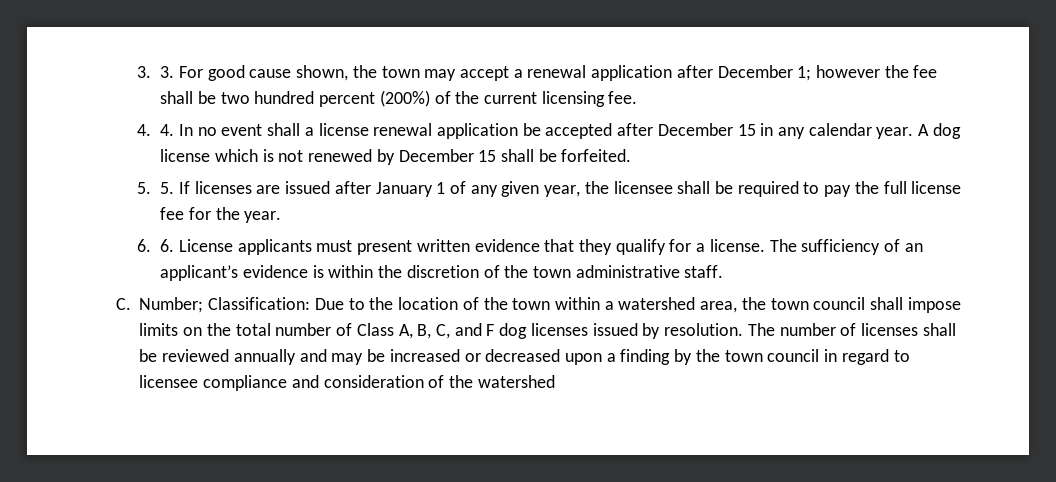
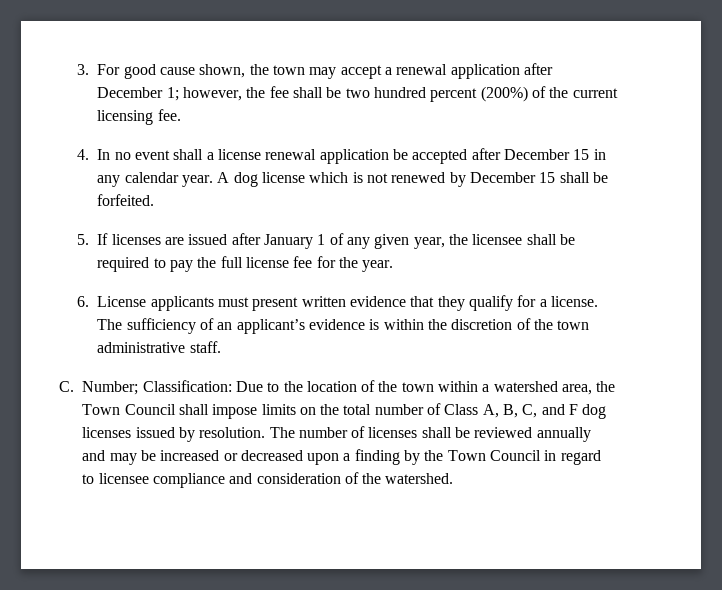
[137,66,175,78] 3. 3. -> [77,64,90,75] 3.
[816,65,881,78] however -> [183,87,243,101] however,
[160,124,175,136] 4. -> (90, 154) none
[160,182,175,194] 5. -> (90, 239) none
[160,239,175,252] 6. -> (90, 301) none
[770,297,866,310] town council -> [82,404,176,415] Town Council
[724,349,820,362] town council -> [447,450,542,461] Town Council
[477,375,555,388] watershed -> [385,473,454,484] watershed.

